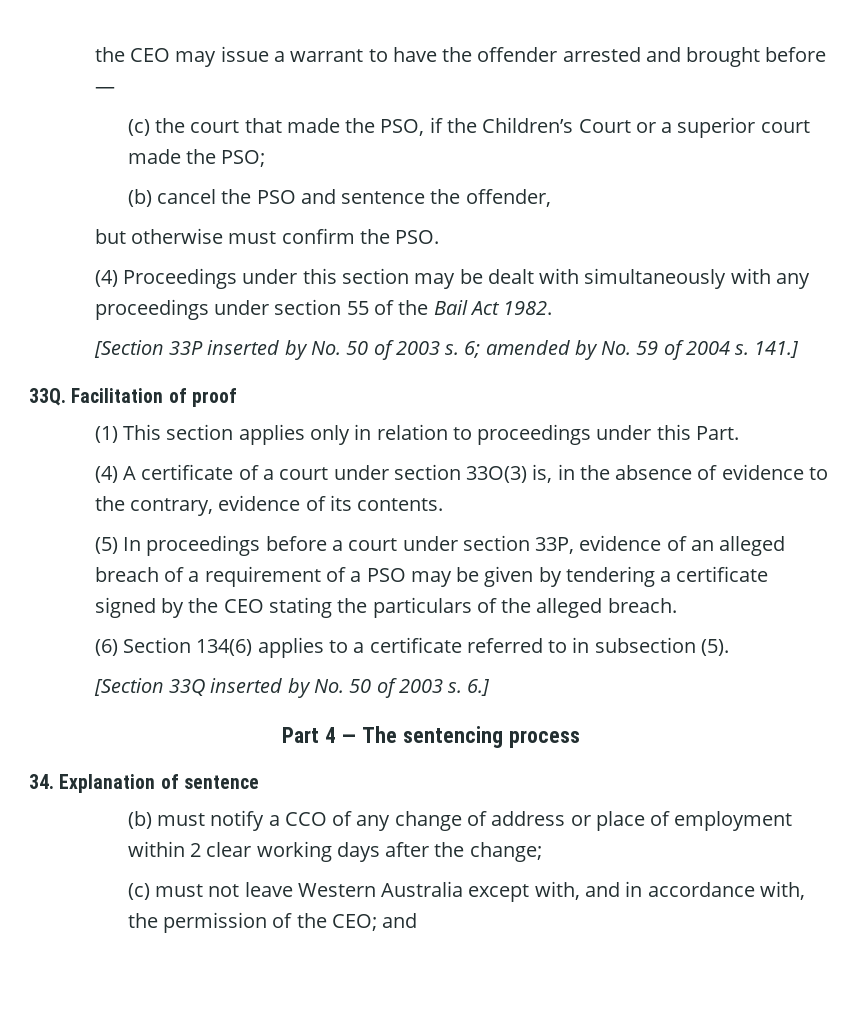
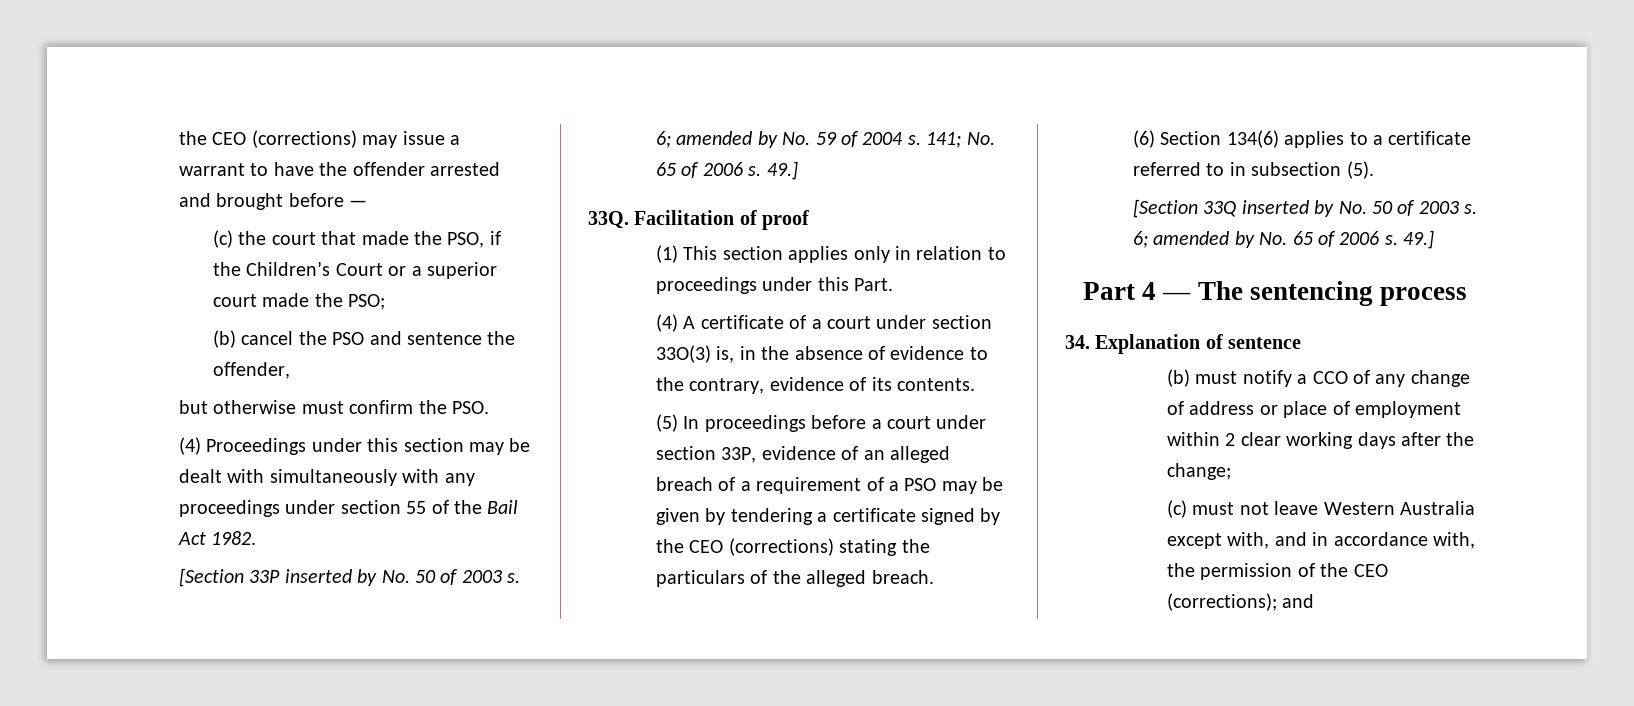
[94,47,171,62] the CEO -> [178,130,357,148] the CEO (corrections)
[754,341,800,358] 141.] -> [926,132,995,148] [655,161,798,180] 141; No. 65 of 2006 s. 49.]
(264, 606) none -> [728,538,834,556] (corrections)
[467,679,491,696] 6.] -> [1132,230,1435,249] 6; amended by No. 65 of 2006 s. 49.]
[331,914,377,931] CEO; -> [1353,564,1388,577] [1166,593,1277,611] CEO (corrections);

